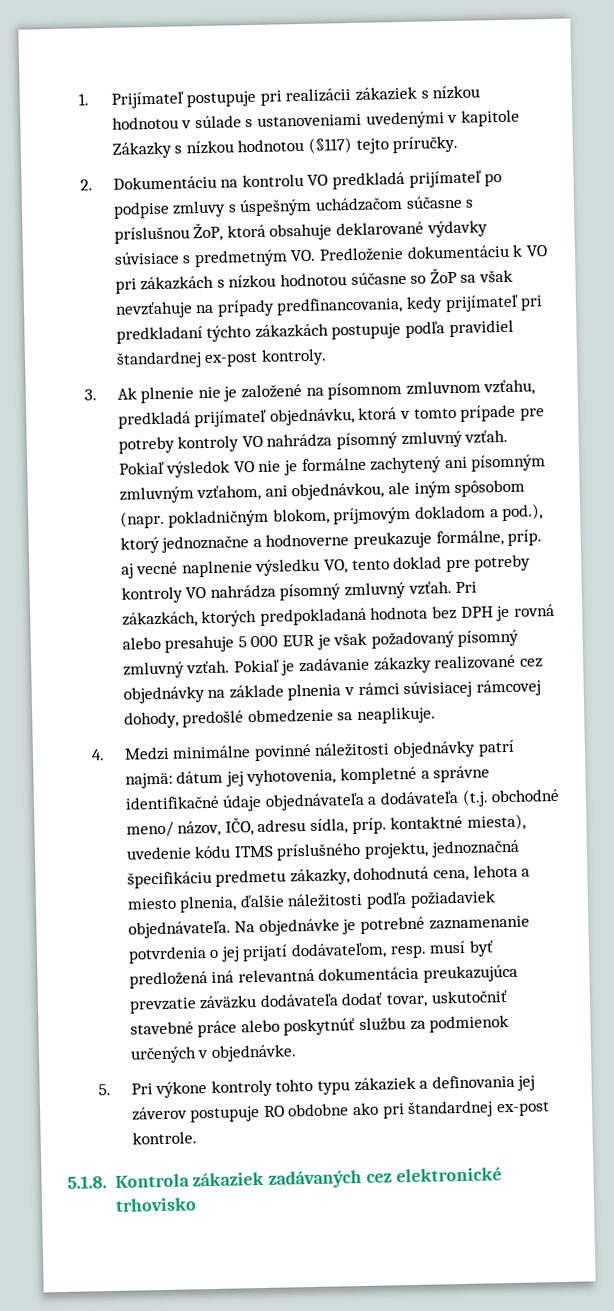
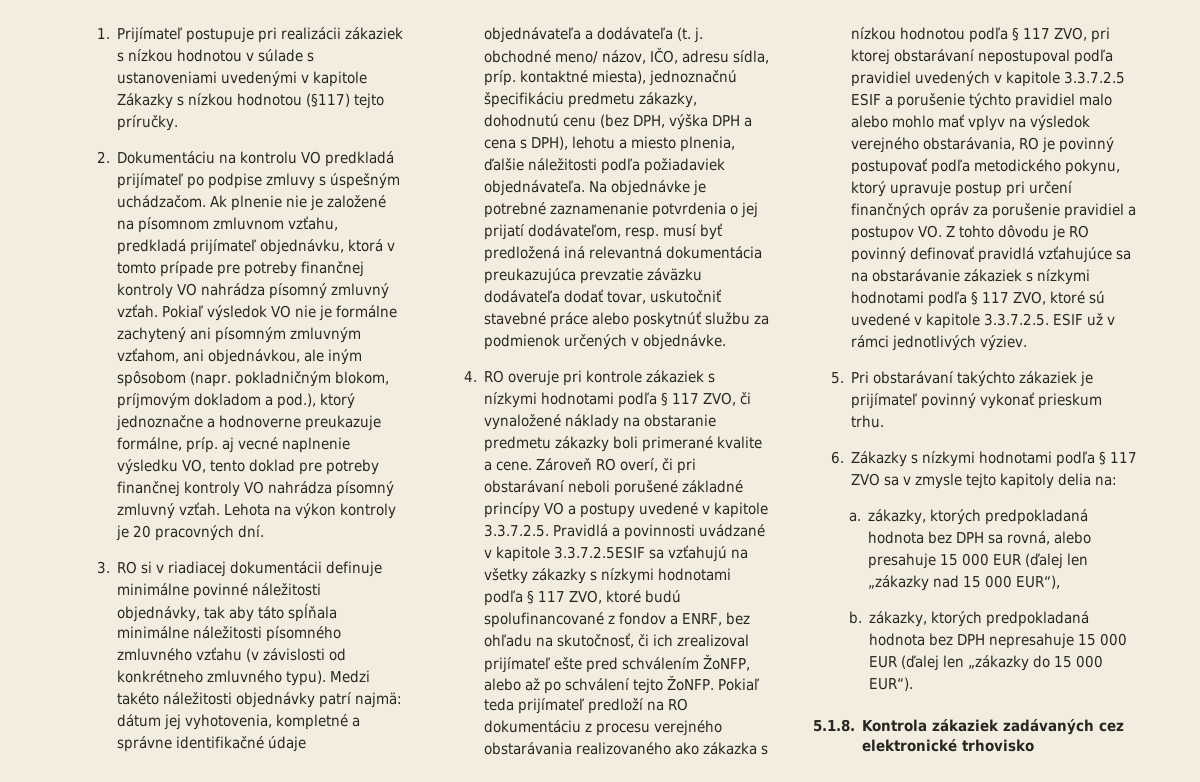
[314,195,475,212] [113,220,488,244] [113,244,548,268] [114,267,513,294] [114,294,544,319] [115,319,514,344] [115,348,327,369] [83,389,97,401] uchádzačom súčasne s príslušnou ŽoP, ktorá obsahuje deklarované výdavky súvisiace s predmetným VO. Predloženie dokumentáciu k VO pri zákazkách s nízkou hodnotou súčasne so ŽoP sa však nevzťahuje na prípady predfinancovania, kedy prijímateľ pri predkladaní týchto zákazkách postupuje podľa pravidiel štandardnej ex-post kontroly. // 3. -> [117,195,207,208] uchádzačom.
(175, 445) none -> [301,261,365,277] finančnej
[120,581,478,604] [121,604,555,628] [121,629,520,653] [122,654,543,679] [122,679,541,704] [123,706,436,729] [90,743,312,762] kontroly VO nahrádza písomný zmluvný vzťah. Pri zákazkách, ktorých predpokladaná hodnota bez DPH je rovná alebo presahuje 5 000 EUR je však požadovaný písomný zmluvný vzťah. Pokiaľ je zadávanie zákazky realizované cez objednávky na základe plnenia v rámci súvisiacej rámcovej dohody, predošlé obmedzenie sa neaplikuje. // 4. Medzi minimálne povinné -> [117,481,395,497] [117,502,397,519] [116,525,265,541] [96,561,383,577] [117,583,322,599] [117,603,338,622] [117,626,342,642] [117,647,347,662] [117,670,371,686] [117,692,160,705] finančnej kontroly VO nahrádza písomný zmluvný vzťah. Lehota na výkon kontroly je 20 pracovných dní. // 3. RO si v riadiacej dokumentácii definuje minimálne povinné náležitosti objednávky, tak aby táto spĺňala minimálne náležitosti písomného zmluvného vzťahu (v závislosti od konkrétneho zmluvného typu). Medzi takéto
[461,789,489,807] (t.j. -> [677,27,704,43] (t. j.
[125,839,520,861] [126,864,518,889] uvedenie kódu ITMS príslušného projektu, jednoznačná špecifikáciu predmetu zákazky, dohodnutá cena, lehota -> [649,70,738,86] [484,92,698,108] [484,114,753,130] [484,136,616,150] jednoznačnú špecifikáciu predmetu zákazky, dohodnutú cenu (bez DPH, výška DPH a cena s DPH), lehotu
[97,1074,536,1099] [131,1100,550,1123] [131,1131,197,1145] 5. Pri výkone kontroly tohto typu zákaziek a definovania jej záverov postupuje RO obdobne ako pri štandardnej ex-post kontrole. -> [463,370,716,386] [484,392,752,408] [484,414,717,430] [484,436,763,452] [484,458,697,474] [484,480,744,496] [484,502,769,518] [484,524,766,540] [484,545,749,562] [484,568,732,584] [484,590,682,606] [484,612,751,628] [484,633,750,648] [484,654,751,673] [484,675,761,694] [484,698,689,714] [484,720,723,736] [484,742,769,755] [851,27,1111,43] [851,49,1114,65] [851,71,1126,87] [851,93,1113,109] [851,114,1091,131] [851,137,1115,153] [851,158,1121,175] [851,181,1074,197] [851,203,1137,219] [851,225,1090,241] [851,246,1132,263] [851,269,1091,285] [851,291,1106,307] [851,313,1116,329] [851,335,1028,351] [830,371,1094,387] [851,392,1103,409] [851,415,885,428] [830,451,1138,467] [851,473,1118,489] [848,509,1089,525] [868,531,1092,545] [868,553,1089,569] [868,575,1061,591] [848,611,1090,627] [869,633,1128,649] [869,655,1104,671] [869,677,914,691] 4. RO overuje pri kontrole zákaziek s nízkymi hodnotami podľa § 117 ZVO, či vynaložené náklady na obstaranie predmetu zákazky boli primerané kvalite a cene. Zároveň RO overí, či pri obstarávaní neboli porušené základné princípy VO a postupy uvedené v kapitole 3.3.7.2.5. Pravidlá a povinnosti uvádzané v kapitole 3.3.7.2.5ESIF sa vzťahujú na všetky zákazky s nízkymi hodnotami podľa § 117 ZVO, ktoré budú spolufinancované z fondov a ENRF, bez ohľadu na skutočnosť, či ich zrealizoval prijímateľ ešte pred schválením ŽoNFP, alebo až po schválení tejto ŽoNFP. Pokiaľ teda prijímateľ predloží na RO dokumentáciu z procesu verejného obstarávania realizovaného ako zákazka s nízkou hodnotou podľa § 117 ZVO, pri ktorej obstarávaní nepostupoval podľa pravidiel uvedených v kapitole 3.3.7.2.5 ESIF a porušenie týchto pravidiel malo alebo mohlo mať vplyv na výsledok verejného obstarávania, RO je povinný postupovať podľa metodického pokynu, ktorý upravuje postup pri určení finančných opráv za porušenie pravidiel a postupov VO. Z tohto dôvodu je RO povinný definovať pravidlá vzťahujúce sa na obstarávanie zákaziek s nízkymi hodnotami podľa § 117 ZVO, ktoré sú uvedené v kapitole 3.3.7.2.5. ESIF už v rámci jednotlivých výziev. // 5. Pri obstarávaní takýchto zákaziek je prijímateľ povinný vykonať prieskum trhu. // 6. Zákazky s nízkymi hodnotami podľa § 117 ZVO sa v zmysle tejto kapitoly delia na: // a. zákazky, ktorých predpokladaná hodnota bez DPH sa rovná, alebo presahuje 15 000 EUR (ďalej len „zákazky nad 15 000 EUR“), // b. zákazky, ktorých predpokladaná hodnota bez DPH nepresahuje 15 000 EUR (ďalej len „zákazky do 15 000 EUR“).

